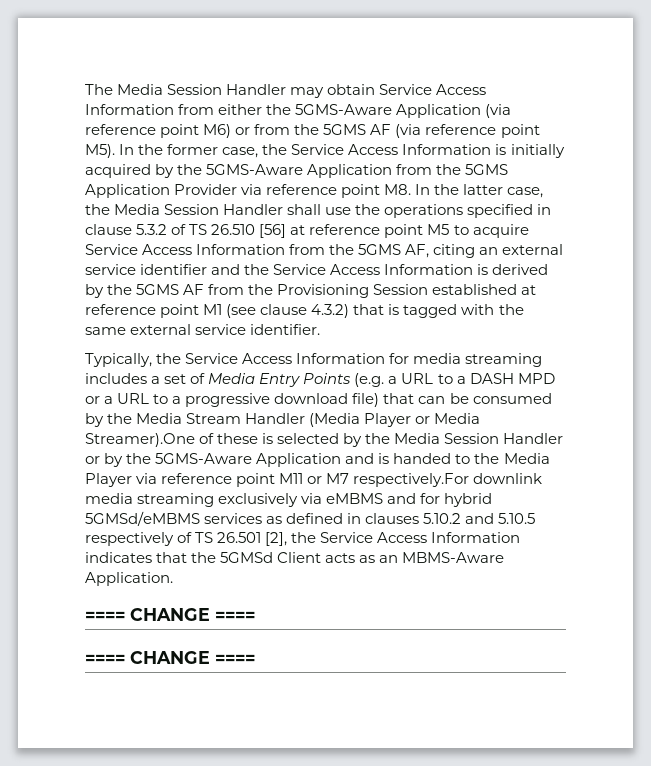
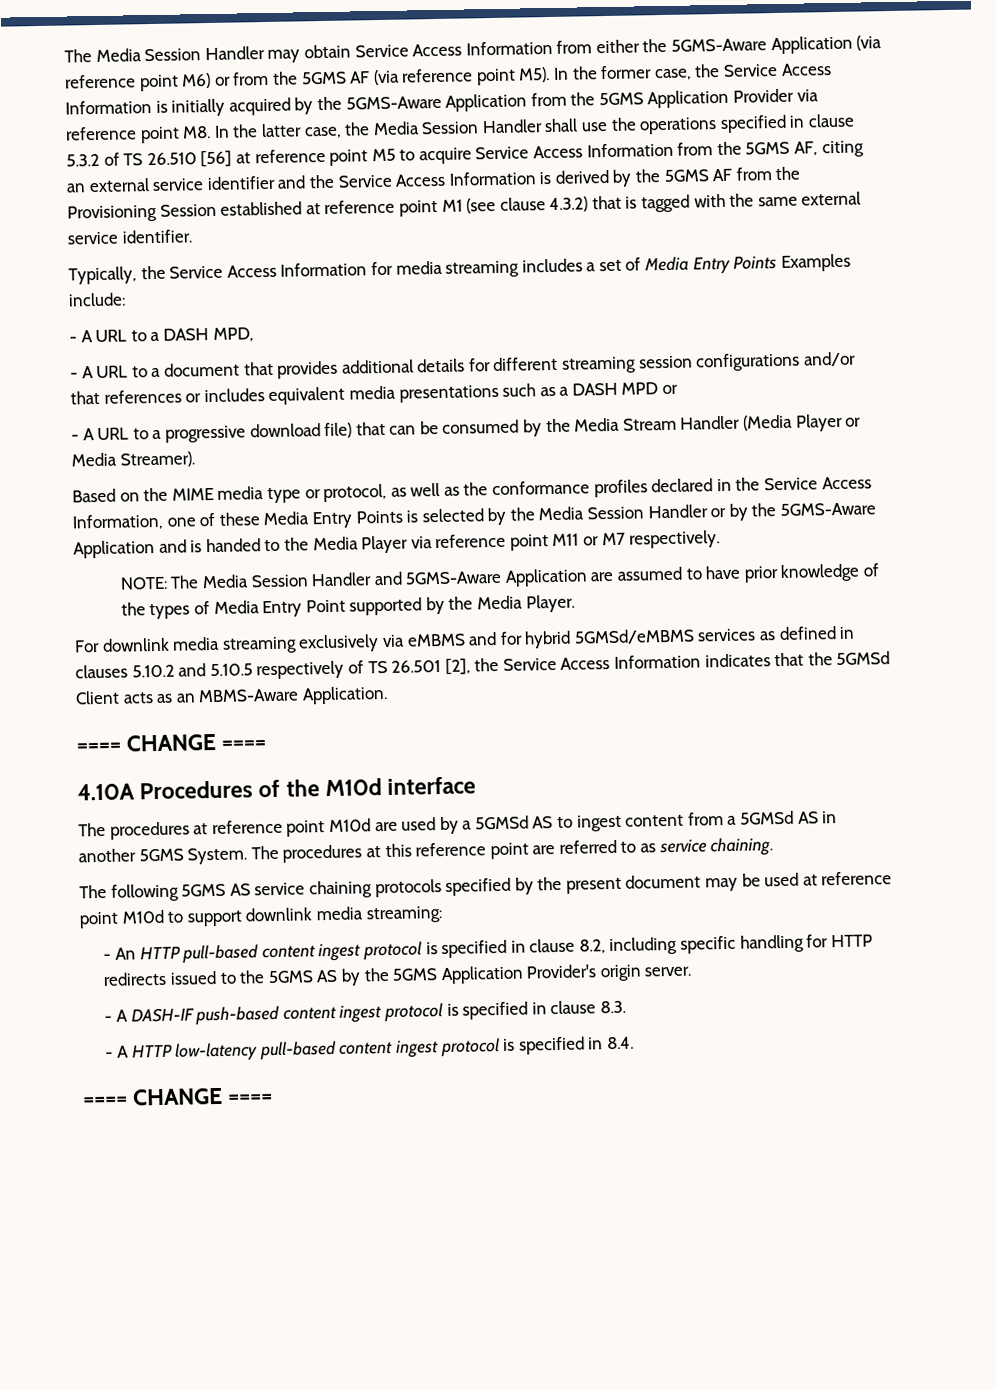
[354,373,453,387] (e.g. a URL to -> [780,253,851,272] [68,292,126,307] [69,327,254,343] [70,351,856,379] [70,383,556,405] Examples include: // - A URL to a DASH MPD, // - A URL to a document that provides additional details for different streaming session configurations and/or that references or includes equivalent media presentations such as
[104,396,114,404] a -> [71,428,95,441] // - A
[85,433,259,447] Streamer).One of these -> [119,451,195,468] [72,476,872,504] [72,510,403,531] Streamer). // Based on the MIME media type or protocol, as well as the conformance profiles declared in the Service Access Information, one of these Media Entry Points
[353,473,470,487] respectively.For -> [629,530,721,549] [119,563,879,590] [120,594,575,620] [74,640,100,653] respectively. // NOTE: The Media Session Handler and 5GMS-Aware Application are assumed to have prior knowledge of the types of Media Entry Point supported by the Media Player. // For
(255, 616) none -> [77,776,477,801] [78,810,838,840] [78,837,774,865] [79,871,893,902] [79,906,442,929] [103,934,873,964] [103,964,692,986] [104,1000,626,1026] [105,1036,634,1062] // 4.10A Procedures of the M10d interface // The procedures at reference point M10d are used by a 5GMSd AS to ingest content from a 5GMSd AS in another 5GMS System. The procedures at this reference point are referred to as service chaining. // The following 5GMS AS service chaining protocols specified by the present document may be used at reference point M10d to support downlink media streaming: // - An HTTP pull-based content ingest protocol is specified in clause 8.2, including specific handling for HTTP redirects issued to the 5GMS AS by the 5GMS Application Provider's origin server. // - A DASH-IF push-based content ingest protocol is specified in clause 8.3. // - A HTTP low-latency pull-based content ingest protocol is specified in 8.4.

